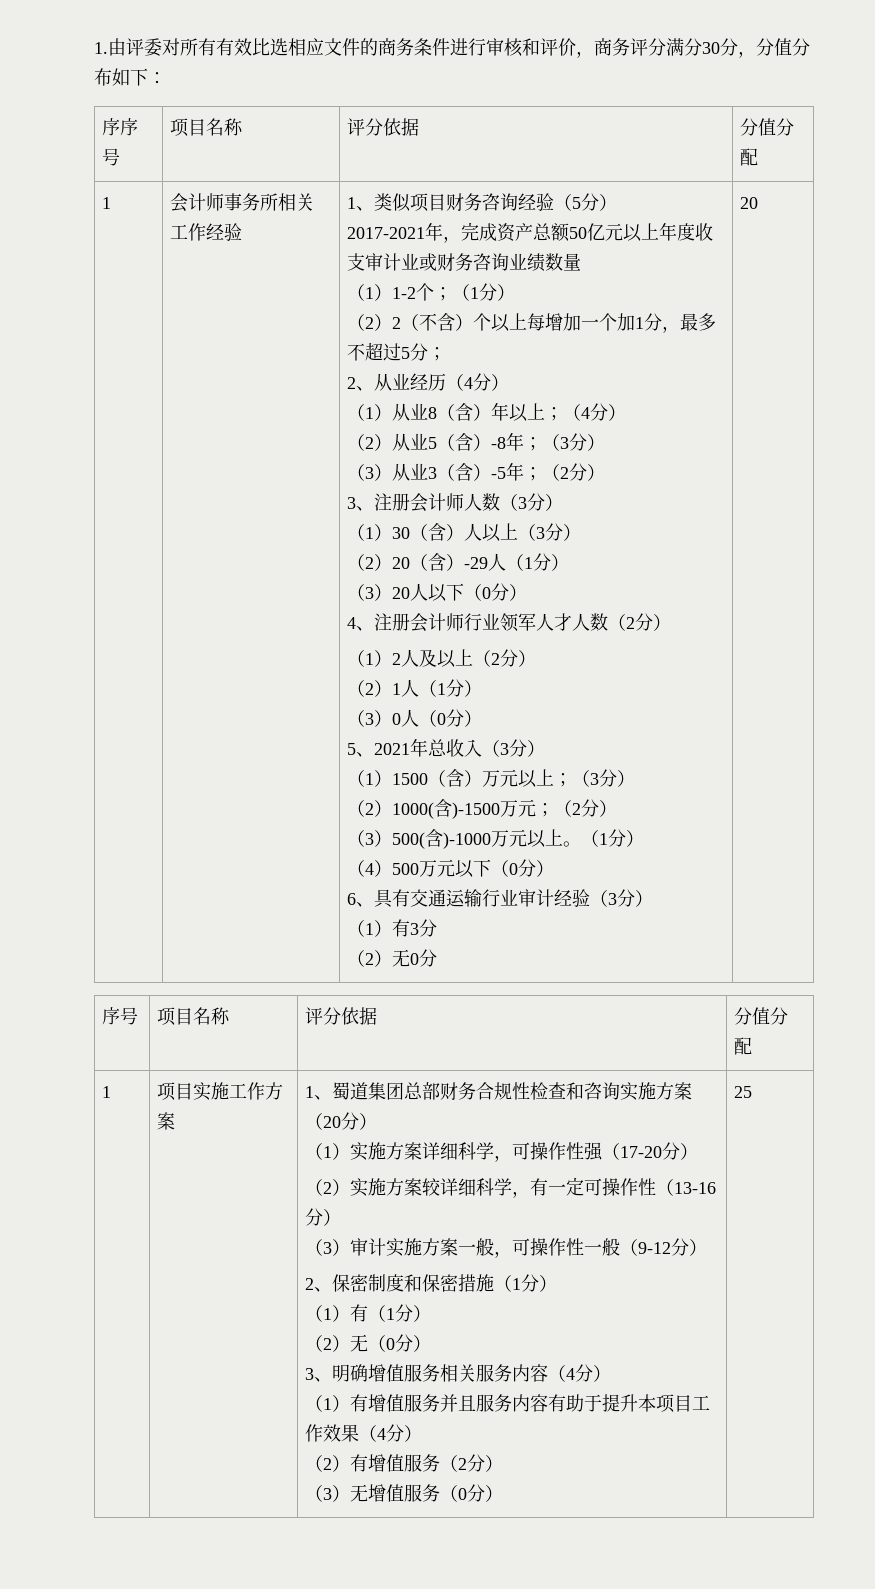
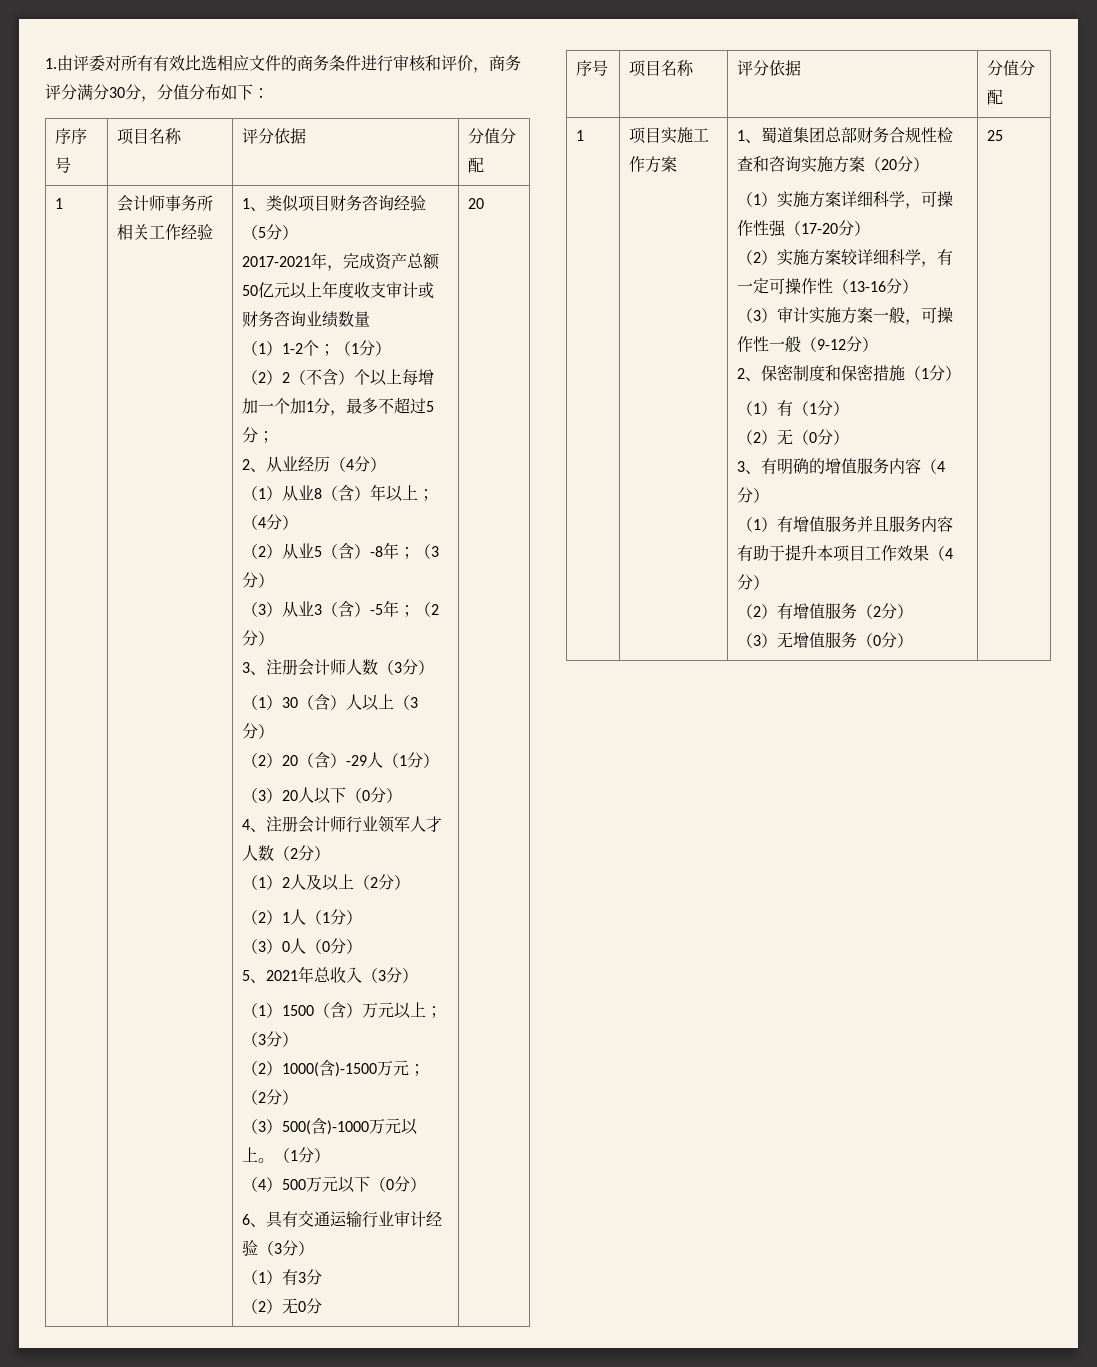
[401,253,420,270] 业 -> (419, 290) none
[332,1364,477,1382] 明确增值服务相关 -> [761,458,858,475] 有明确的增值

